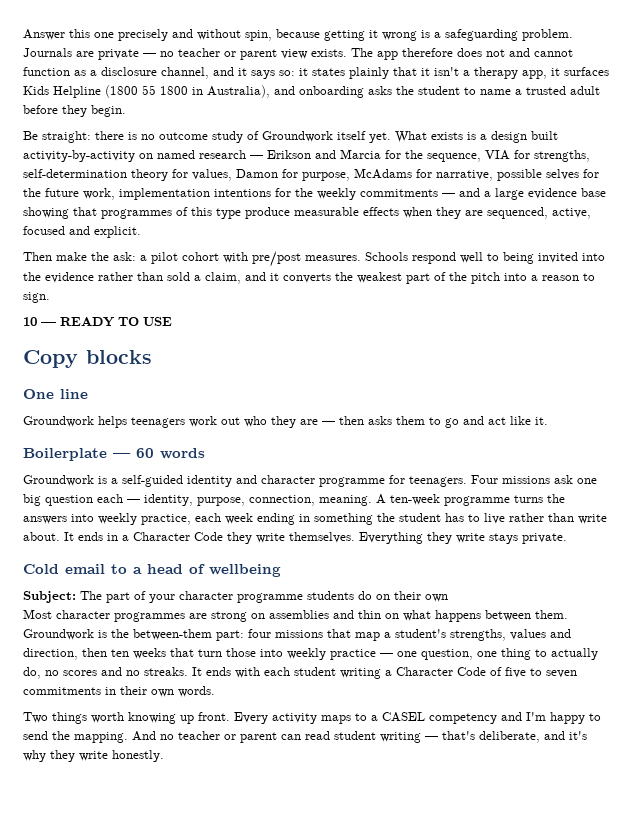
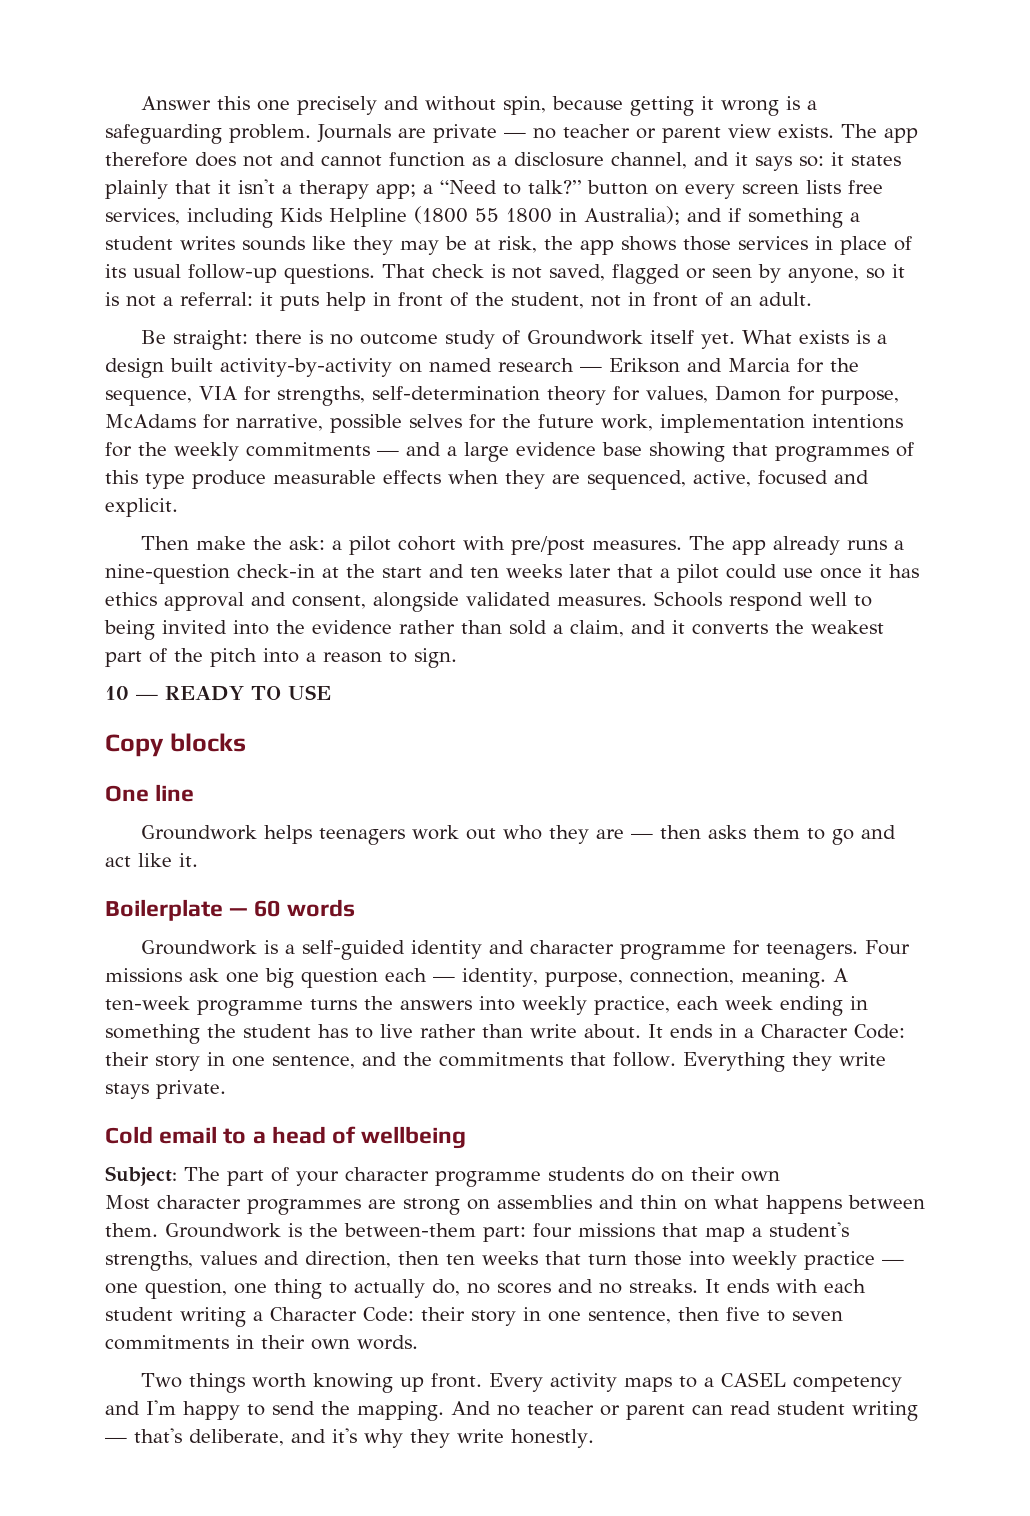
[522,67,609,79] app, it surfaces -> [376,180,883,199] [105,208,273,228] app; a “Need to talk?” button on every screen lists free services, including
[207,85,600,98] [23,105,126,117] Australia), and onboarding asks the student to name a trusted adult before they begin. -> [584,206,860,228] [105,236,912,255] [105,264,905,284] [105,292,812,311] Australia); and if something a student writes sounds like they may be at risk, the app shows those services in place of its usual follow-up questions. That check is not saved, flagged or seen by anyone, so it is not a referral: it puts help in front of the student, not in front of an adult.
(361, 258) none -> [689,536,905,555] [105,564,919,584] [105,592,647,612] The app already runs a nine-question check-in at the start and ten weeks later that a pilot could use once it has ethics approval and consent, alongside validated measures.
[194,532,355,544] Code they write themselves. -> [854,1024,905,1039] [105,1052,676,1071] Code: their story in one sentence, and the commitments that follow.
[457,667,502,676] Code of -> [363,1307,719,1326] Code: their story in one sentence, then

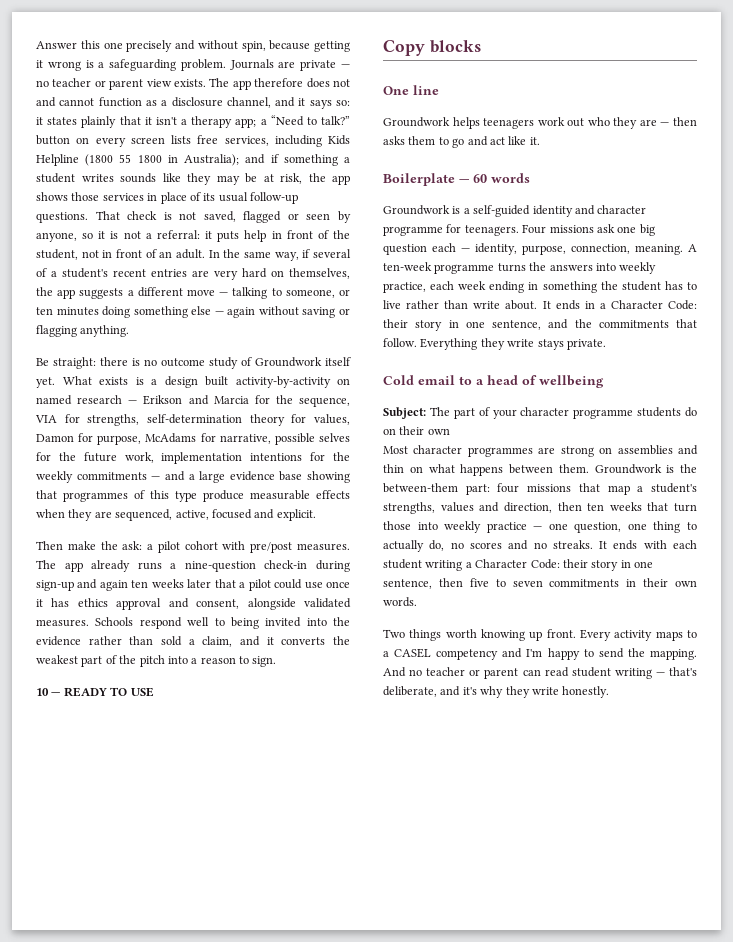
(812, 299) none -> [208,249,351,261] [36,268,350,280] [36,287,350,299] [36,306,350,318] [36,325,130,337] In the same way, if several of a student's recent entries are very hard on themselves, the app suggests a different move — talking to someone, or ten minutes doing something else — again without saving or flagging anything.
[322,564,464,578] at the start and -> [316,560,350,572] [36,579,128,591] during sign-up and again

